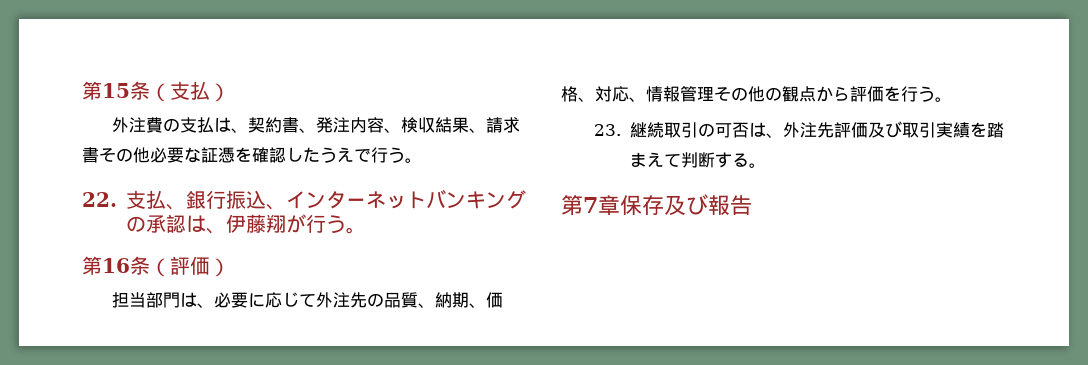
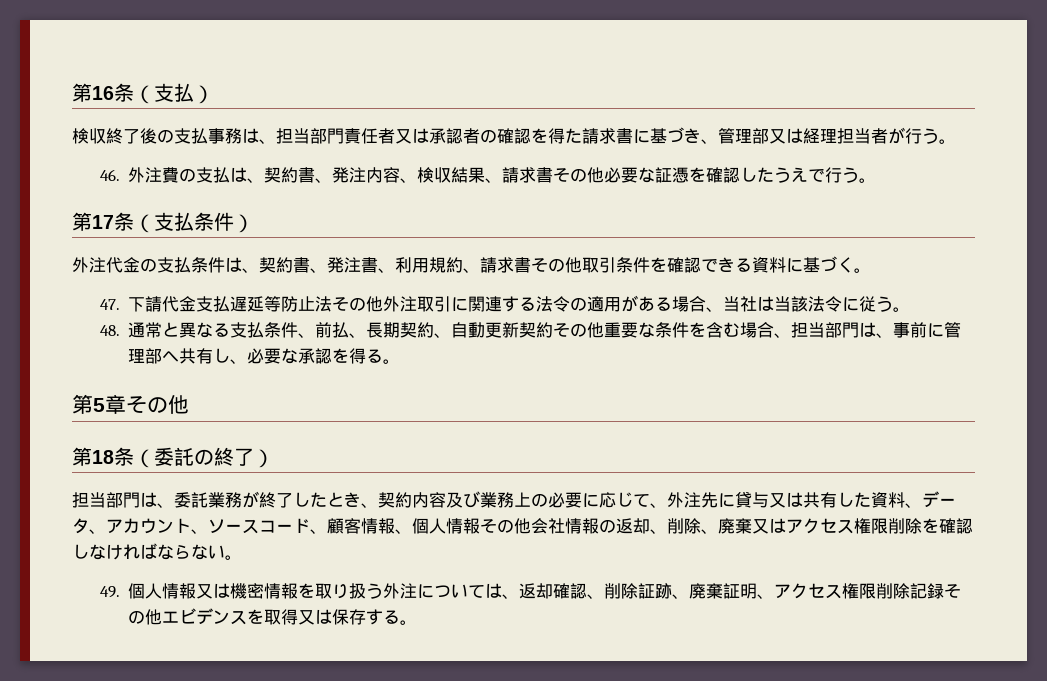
[82,81,130,100] 第15 -> [72,83,114,102] 第16
(230, 92) none -> [72,127,956,144] [99,169,120,181] 検収終了後の支払事務は、担当部門責任者又は承認者の確認を得た請求書に基づき、管理部又は経理担当者が行う。 // 46.
[82,189,526,210] [125,214,366,234] [82,256,230,277] [112,292,504,308] [561,86,952,102] [594,121,1004,138] [629,152,766,168] [561,194,752,216] 22.支払、銀行振込、インターネットバンキングの承認は、伊藤翔が行う。 // 第16条（評価） // 担当部門は、必要に応じて外注先の品質、納期、価格、対応、情報管理その他の観点から評価を行う。 // 23.継続取引の可否は、外注先評価及び取引実績を踏まえて判断する。 // 第7章保存及び報告 -> [72,212,254,233] [72,256,871,273] [99,295,911,312] [99,322,962,338] [128,348,401,364] [72,394,189,414] [72,447,274,468] [72,491,956,508] [72,518,973,534] [72,543,242,560] [99,583,962,599] [128,608,418,625] 第17条（支払条件） // 外注代金の支払条件は、契約書、発注書、利用規約、請求書その他取引条件を確認できる資料に基づく。 // 47.下請代金支払遅延等防止法その他外注取引に関連する法令の適用がある場合、当社は当該法令に従う。 // 48.通常と異なる支払条件、前払、長期契約、自動更新契約その他重要な条件を含む場合、担当部門は、事前に管理部へ共有し、必要な承認を得る。 // 第5章その他 // 第18条（委託の終了） // 担当部門は、委託業務が終了したとき、契約内容及び業務上の必要に応じて、外注先に貸与又は共有した資料、データ、アカウント、ソースコード、顧客情報、個人情報その他会社情報の返却、削除、廃棄又はアクセス権限削除を確認しなければならない。 // 49.個人情報又は機密情報を取り扱う外注については、返却確認、削除証跡、廃棄証明、アクセス権限削除記録その他エビデンスを取得又は保存する。

